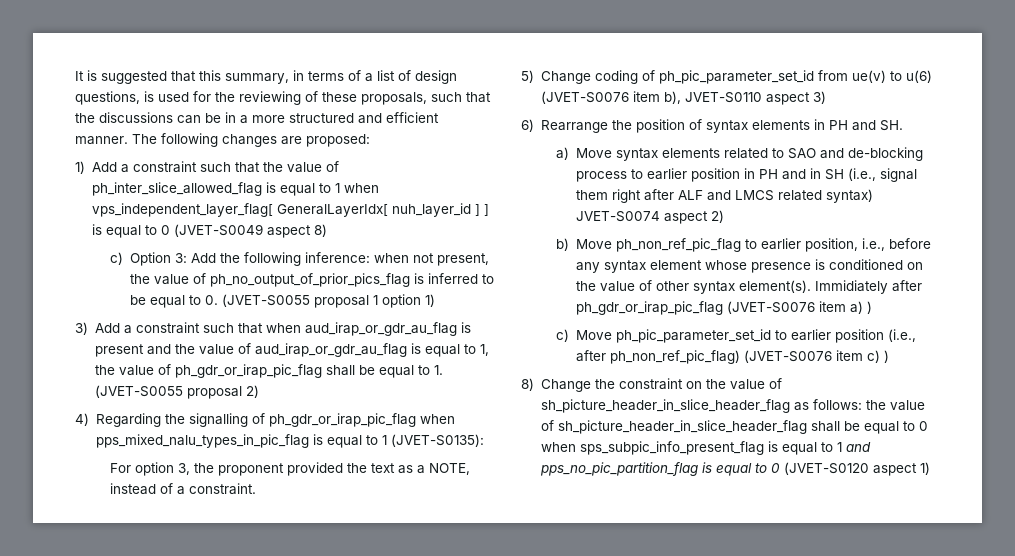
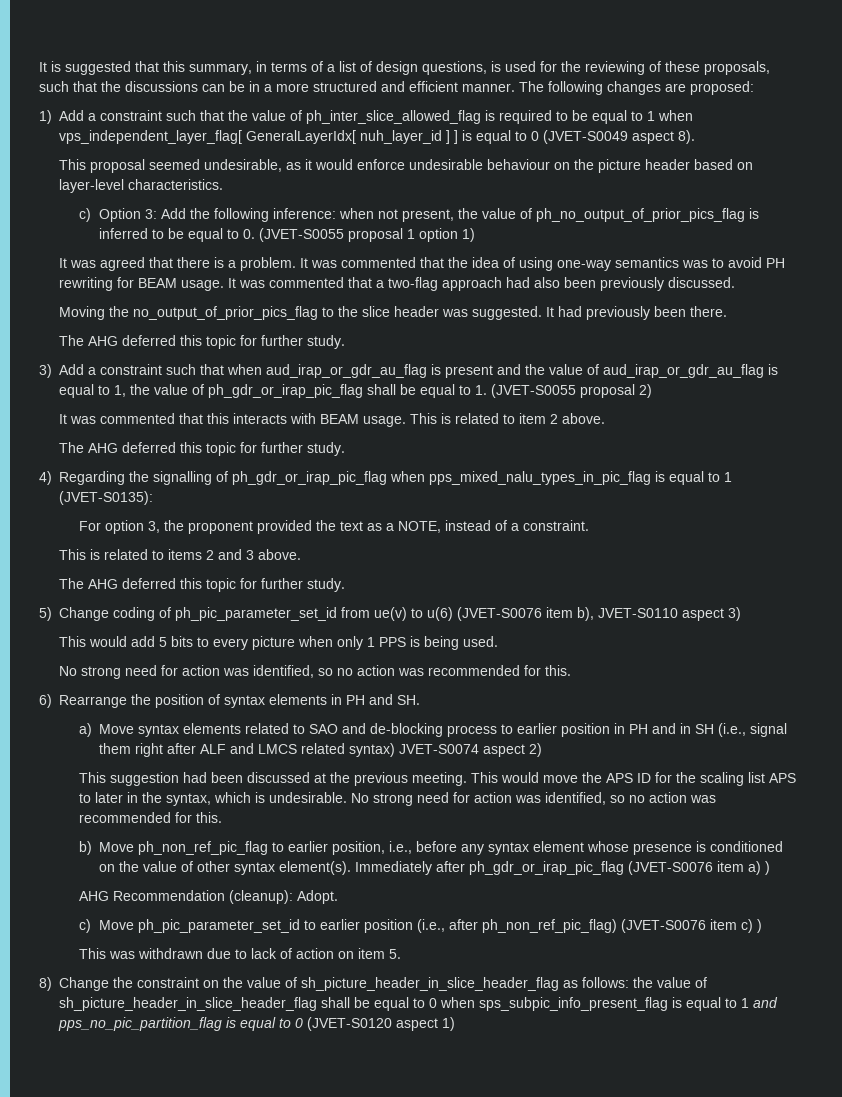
(277, 187) none -> [499,110,589,124] required to be
[314,224,328,237] 8) -> [678,130,696,144] [59,159,754,173] [59,179,224,193] 8). // This proposal seemed undesirable, as it would enforce undesirable behaviour on the picture header based on layer-level characteristics.
(435, 300) none -> [59,257,786,271] [59,277,736,291] [59,306,728,320] [59,335,346,349] // It was agreed that there is a problem. It was commented that the idea of using one-way semantics was to avoid PH rewriting for BEAM usage. It was commented that a two-flag approach had also been previously discussed. // Moving the no_output_of_prior_pics_flag to the slice header was suggested. It had previously been there. // The AHG deferred this topic for further study.
(259, 391) none -> [59,413,606,427] [59,442,346,456] // It was commented that this interacts with BEAM usage. This is related to item 2 above. // The AHG deferred this topic for further study.
(256, 489) none -> [59,549,302,560] [59,578,346,592] // This is related to items 2 and 3 above. // The AHG deferred this topic for further study.
(826, 97) none -> [59,636,499,650] [59,665,572,679] // This would add 5 bits to every picture when only 1 PPS is being used. // No strong need for action was identified, so no action was recommended for this.
(724, 216) none -> [79,772,797,786] [79,792,717,806] [79,812,223,823] // This suggestion had been discussed at the previous meeting. This would move the APS ID for the scaling list APS to later in the syntax, which is undesirable. No strong need for action was identified, so no action was recommended for this.
[814,280,888,294] Immidiately -> [355,861,433,875] Immediately
(872, 307) none -> [79,890,339,904] // AHG Recommendation (cleanup): Adopt.
(889, 356) none -> [79,948,402,959] // This was withdrawn due to lack of action on item 5.

